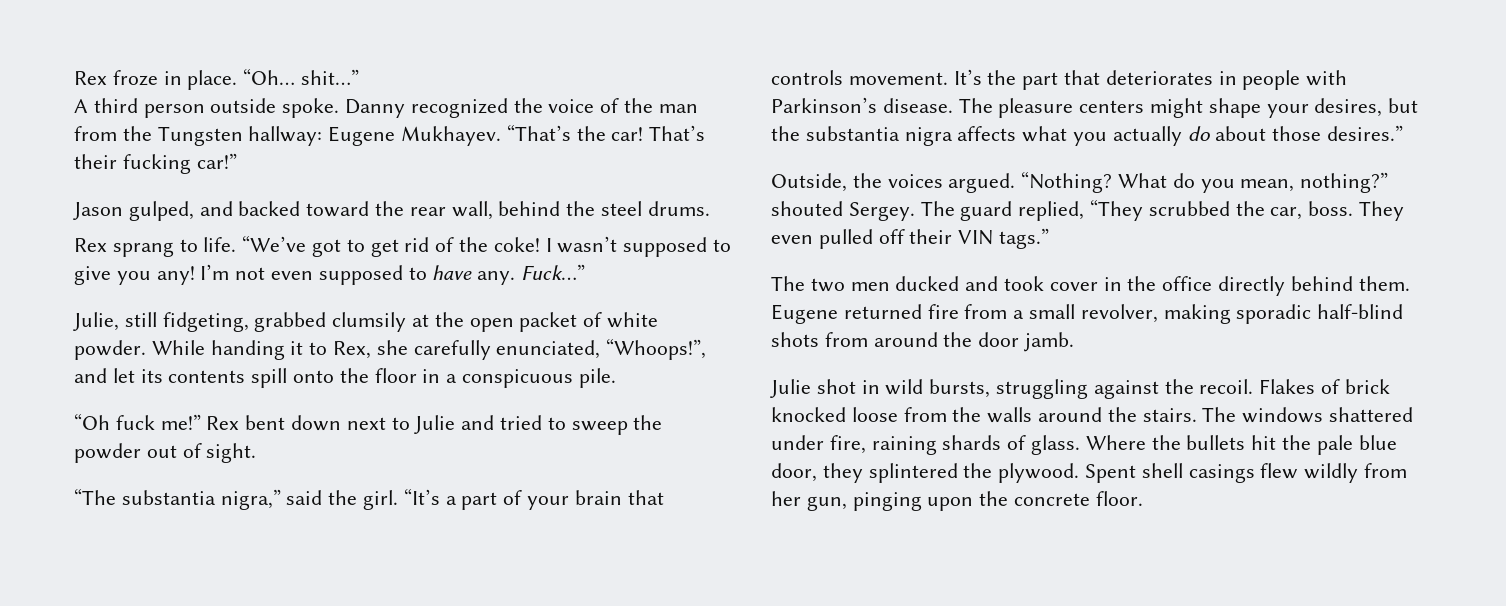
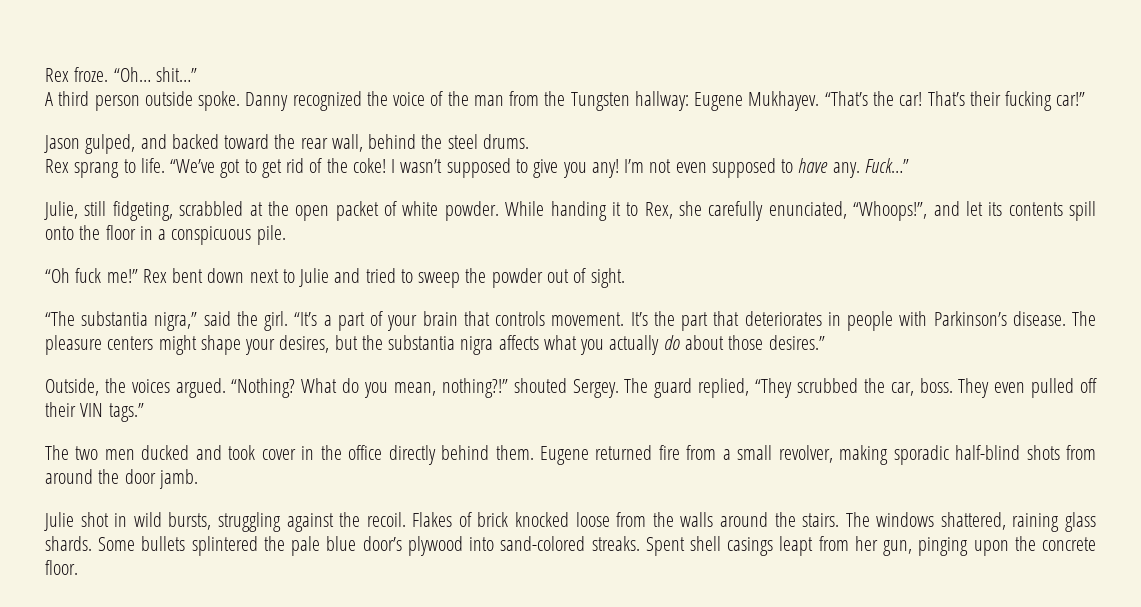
[74,70,238,90] Rex froze in place. -> [45,67,109,82] Rex froze.
[254,312,407,332] grabbed clumsily -> [179,201,244,216] scrabbled
[1300,172,1389,193] nothing?” -> [441,378,508,398] nothing?!”
[1329,407,1414,422] [771,435,1397,455] [771,463,1080,483] shattered under fire, raining shards of glass. Where the bullets hit the pale blue door, they splintered the plywood. -> [940,512,1097,532] [45,536,640,556] shattered, raining glass shards. Some bullets splintered the pale blue door’s plywood into sand-colored streaks.
[1260,463,1359,483] flew wildly -> [779,536,814,556] leapt

